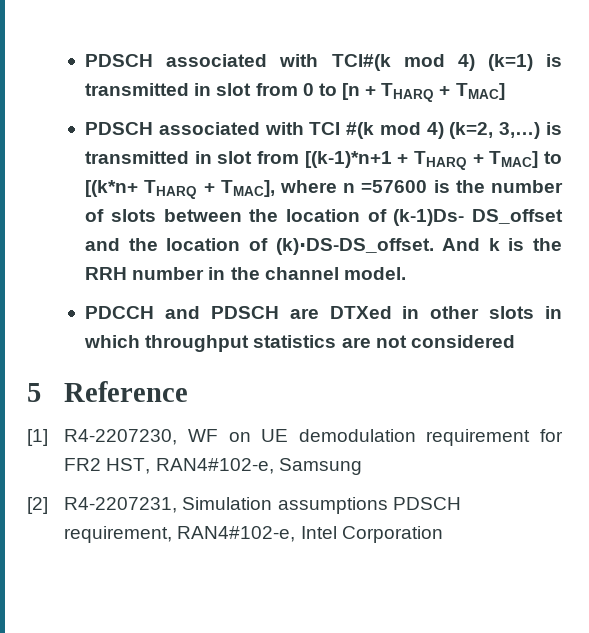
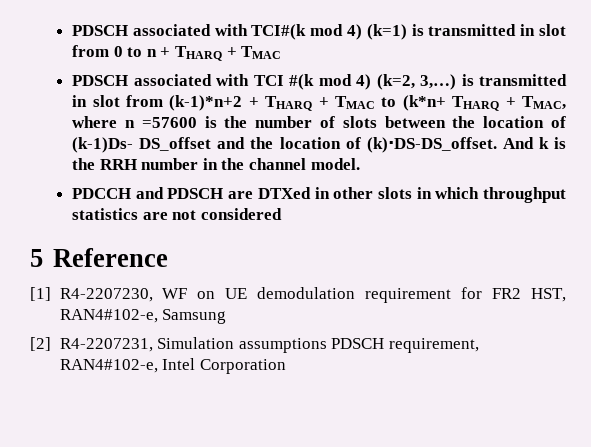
[341,83,505,102] [n + THARQ + TMAC] -> [146,46,282,61] n + THARQ + TMAC
[304,151,562,170] [85,180,275,199] [(k-1)*n+1 + THARQ + TMAC] to [(k*n+ THARQ + TMAC], -> [169,95,566,111] (k-1)*n+2 + THARQ + TMAC to (k*n+ THARQ + TMAC,

